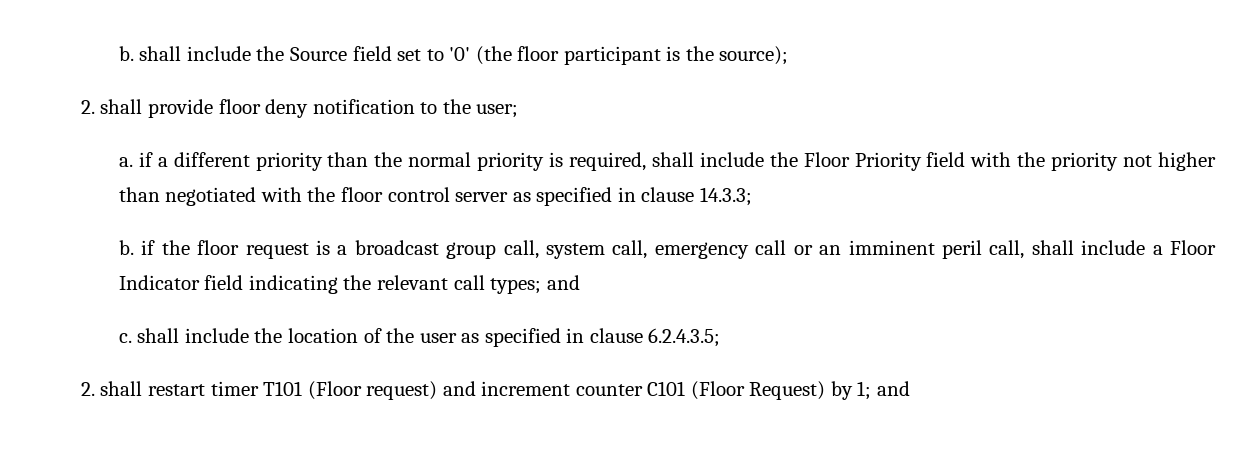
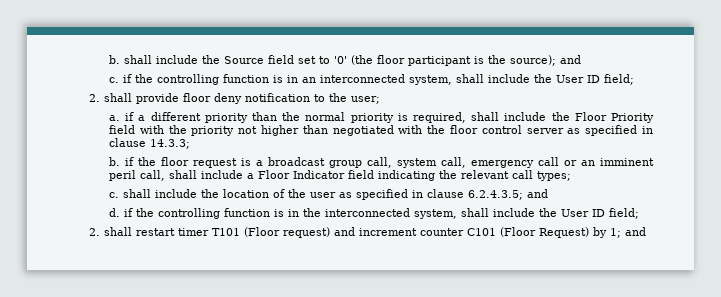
(789, 55) none -> [559,55,581,64] [108,74,634,85] and // c. if the controlling function is in an interconnected system, shall include the User ID field;
[546,275,580,290] and -> (571, 176) none
(721, 337) none -> [526,189,548,198] [108,208,639,219] and // d. if the controlling function is in the interconnected system, shall include the User ID field;

